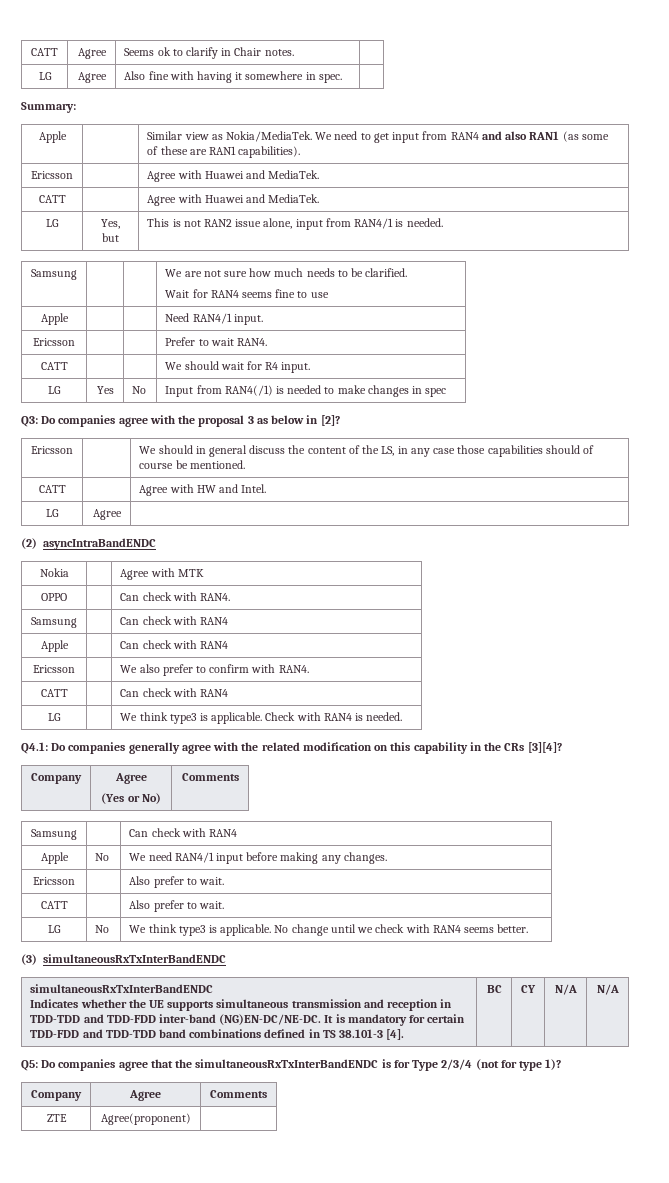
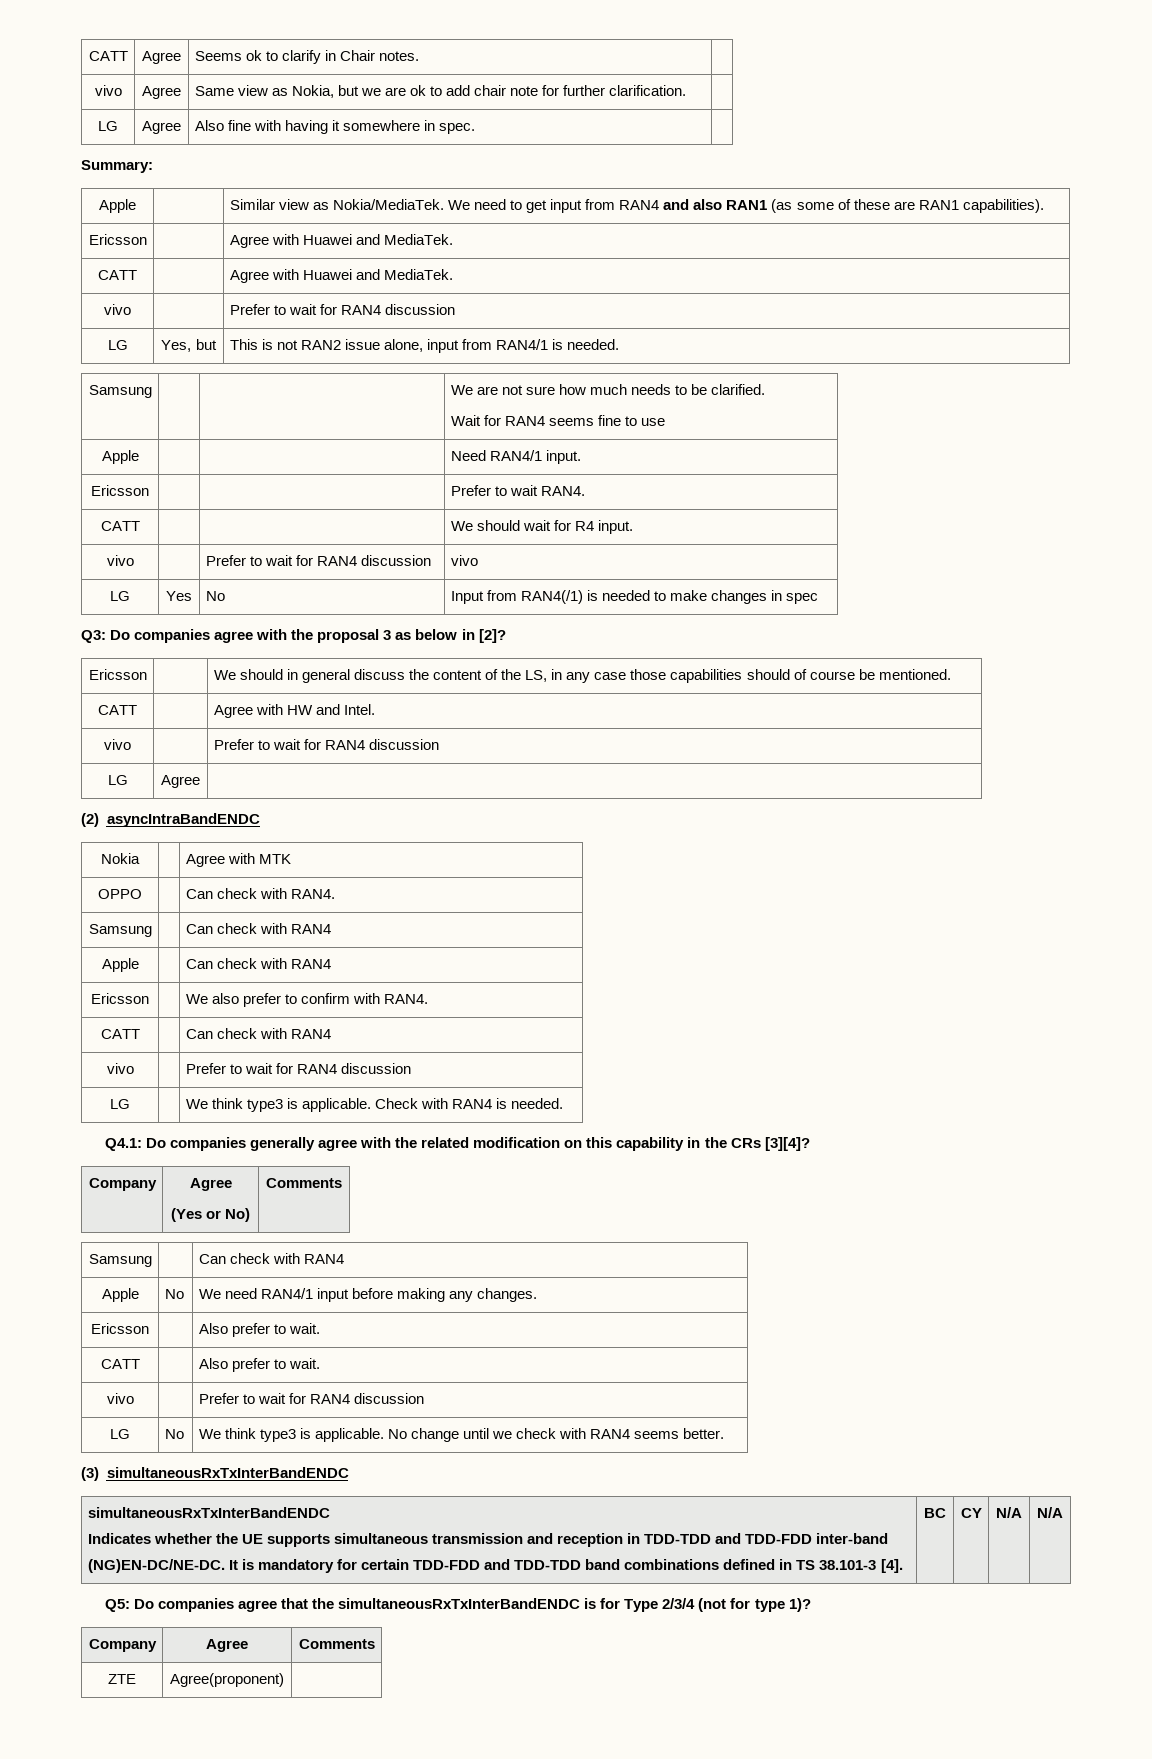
(294, 52) none -> [94,85,122,96] [142,86,181,99] [194,85,687,98] // vivo | Agree | Same view as Nokia, but we are ok to add chair note for further clarification. |
(320, 198) none -> [104,304,131,315] [229,304,456,315] // vivo | | Prefer to wait for RAN4 discussion
(311, 367) none -> [106,555,134,566] [205,555,432,566] [450,555,478,566] // vivo | | Prefer to wait for RAN4 discussion | vivo
(267, 488) none -> [104,739,131,750] [213,739,440,750] // vivo | | Prefer to wait for RAN4 discussion
(228, 693) none -> [106,1063,134,1074] [185,1063,412,1074] // vivo | | Prefer to wait for RAN4 discussion
(224, 905) none -> [106,1393,134,1404] [198,1393,425,1404] // vivo | | Prefer to wait for RAN4 discussion

